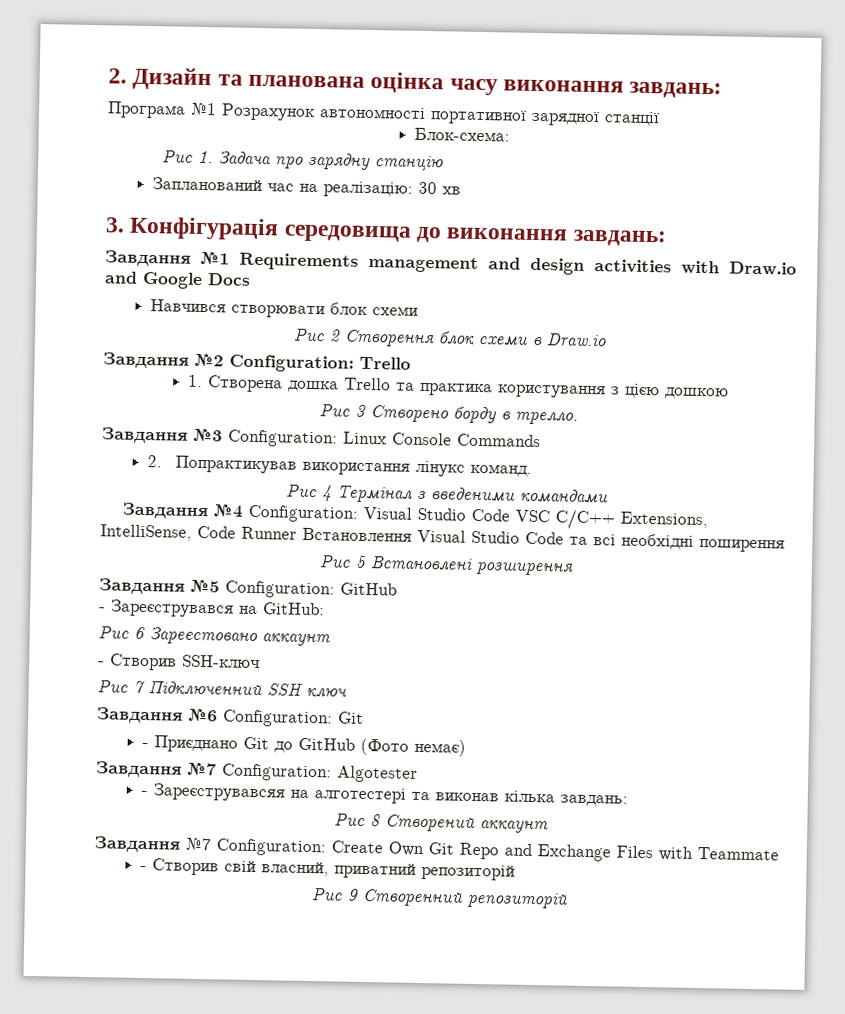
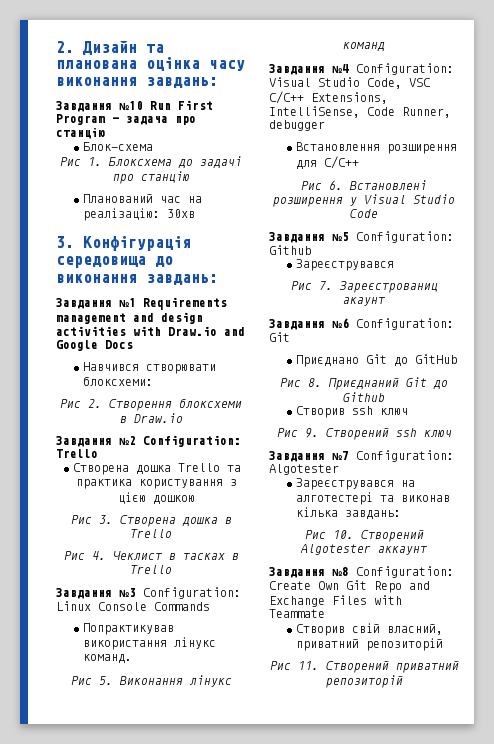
[107,101,660,127] [414,127,511,142] [162,150,445,172] [151,177,262,192] Програма №1 Розрахунок автономності портативної зарядної станції // Блок-схема: // Рис 1. Задача про зарядну станцію // Запланований -> [56,100,213,112] [56,114,196,125] [56,128,105,139] [82,142,153,151] [60,156,242,169] [112,171,190,184] [82,194,153,203] Завдання №10 Run First Program - задача про станцію // Блок-схема // Рис 1. Блоксхема до задачі про станцію // Планований
[417,181,461,195] 30 хв -> [166,209,195,218] 30хв
[329,302,418,316] [292,328,528,349] блок схеми // Рис 2 Створення блок схеми -> [82,376,153,386] [60,398,242,411] блоксхеми: // Рис 2. Створення блоксхеми
[187,374,203,388] 1. -> (98, 453) none
[354,404,578,426] 3 Створено борду в трелло. -> [98,515,232,527] [130,529,172,538] [63,551,239,560] [130,565,172,574] 3. Створена дошка в Trello // Рис 4. Чеклист в тасках в Trello
[146,455,162,468] 2. -> (210, 606) none
[322,485,608,504] 4 Термінал з введеними командами -> [98,675,232,687] [343,42,385,52] 5. Виконання лінукс команд
[470,508,510,522] Code -> [367,78,402,89] Code,
[241,526,785,553] [318,555,574,577] Runner Встановлення Visual Studio Code та всі необхідні поширення // Рис 5 Встановлені розширення -> [402,107,451,118] [269,120,325,131] [295,142,457,154] [295,156,359,170] [301,180,427,190] [273,194,455,207] [350,209,378,218] Runner, debugger // Встановлення розширення для C/С++ // Рис 6. Встановлені розширення у Visual Studio Code
[340,582,397,596] [99,599,325,618] [98,626,331,647] [98,653,260,671] [97,680,347,698] GitHub // - Зареєструвався на GitHub: // Рис 6 Зареєстовано аккаунт // - Створив SSH-ключ // Рис 7 Підключенний SSH ключ -> [269,245,311,255] [295,259,394,271] [290,281,438,293] [343,297,386,306] Github // Зареєструвався // Рис 7. Зареєстрованиц акаунт
[141,742,149,748] - -> (290, 337) none
[359,737,466,757] (Фото немає) -> [280,377,448,390] [343,392,385,402] [295,406,408,418] [276,428,452,440] // Рис 8. Приєднаний Git до Github // Створив ssh ключ // Рис 9. Створений ssh ключ
[140,783,285,802] - Зареєструвавсяя -> [295,478,394,490] Зареєструвався
[370,814,475,833] 8 Створений -> [332,530,424,542] [300,544,371,555] 10. Створений Algotester
[185,837,212,851] №7 -> [332,567,349,576] №8
[139,865,147,871] - -> (325, 613) none
[347,888,463,908] 9 Створенний -> [297,661,459,673] 11. Створений приватний

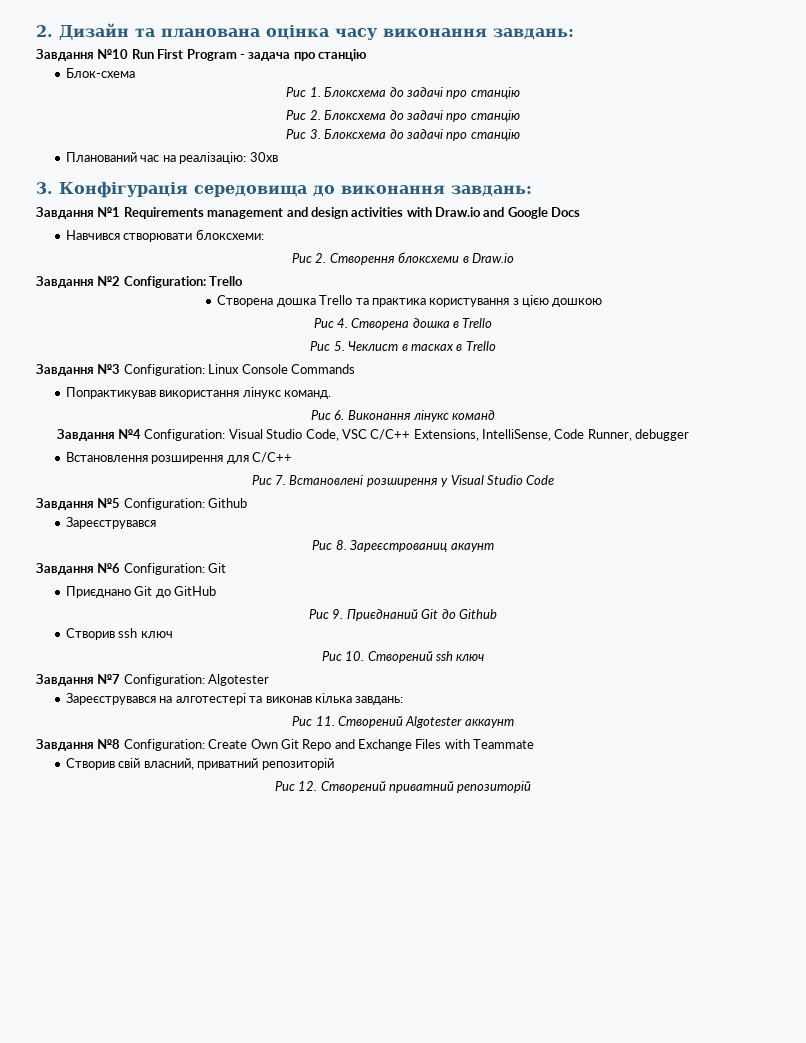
(190, 177) none -> [286,110,520,122] [286,129,520,141] // Рис 2. Блоксхема до задачі про станцію // Рис 3. Блоксхема до задачі про станцію
[98,515,113,524] 3. -> [336,318,348,328] 4.
[91,551,106,560] 4. -> [333,341,345,351] 5.
[98,676,113,685] 5. -> [334,410,345,420] 6.
[329,180,343,190] 6. -> [275,475,287,485] 7.
[318,281,333,290] 7. -> [335,540,347,550] 8.
[308,378,322,387] 8. -> [332,609,344,619] 9.
[304,428,319,438] 9. -> [345,651,365,661] 10.
[332,530,354,539] 10. -> [315,716,335,726] 11.
[297,661,319,670] 11. -> [298,781,318,791] 12.

